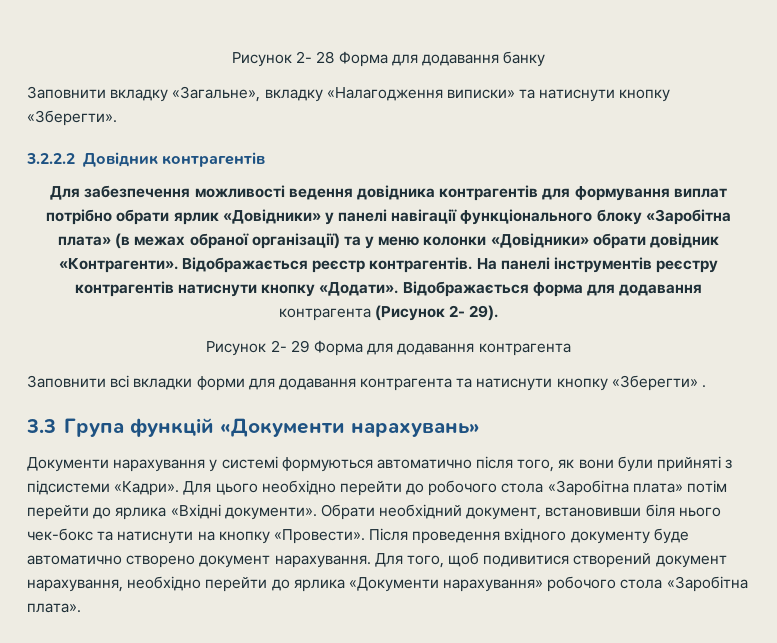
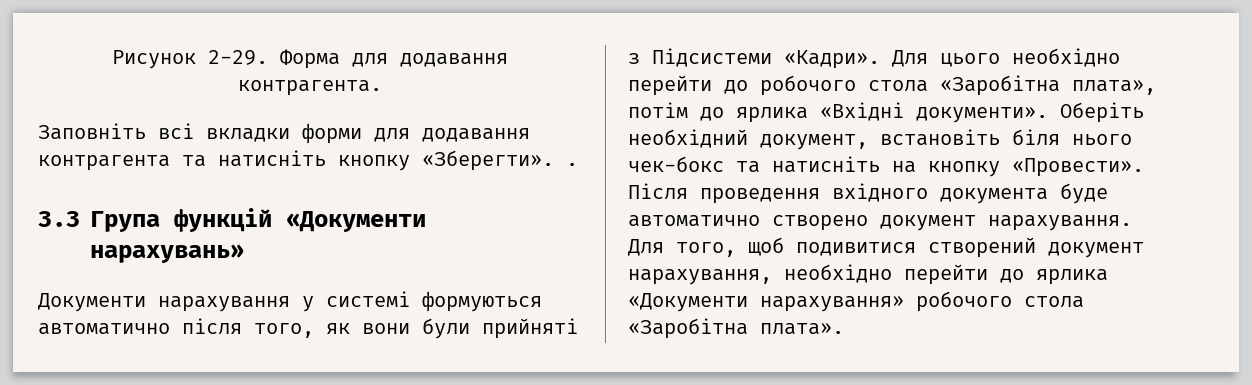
[231,51,546,67] [27,86,671,102] [27,110,117,126] [26,152,266,167] [50,185,727,201] [46,209,731,225] [57,233,720,249] [58,257,719,273] [74,281,703,297] [278,305,499,321] [206,340,571,356] [27,375,106,388] Рисунок 2- 28 Форма для додавання банку // Заповнити вкладку «Загальне», вкладку «Налагодження виписки» та натиснути кнопку «Зберегти». // 3.2.2.2 Довідник контрагентів // Для забезпечення можливості ведення довідника контрагентів для формування виплат потрібно обрати ярлик «Довідники» у панелі навігації функціонального блоку «Заробітна плата» (в межах обраної організації) та у меню колонки «Довідники» обрати довідник «Контрагенти». Відображається реєстр контрагентів. На панелі інструментів реєстру контрагентів натиснути кнопку «Додати». Відображається форма для додавання контрагента (Рисунок 2- 29). // Рисунок 2- 29 Форма для додавання контрагента // Заповнити -> [112,49,508,69] [238,80,382,96] [38,123,146,140] Рисунок 2-29. Форма для додавання контрагента. // Заповніть
[476,375,698,391] натиснути кнопку «Зберегти» -> [218,150,554,171] натисніть кнопку «Зберегти».
[27,480,110,495] підсистеми -> [652,48,772,67] Підсистеми
[632,480,728,493] [27,505,89,520] плата» потім перейти -> [1072,80,1156,95] [628,102,688,118] плата», потім
[320,504,375,520] Обрати -> [1060,102,1144,123] Оберіть
[545,507,642,517] встановивши -> [880,129,1000,146] встановіть
[117,531,194,544] натиснути -> [772,156,880,173] натисніть
[570,531,650,544] документу -> [940,188,1048,204] документа

